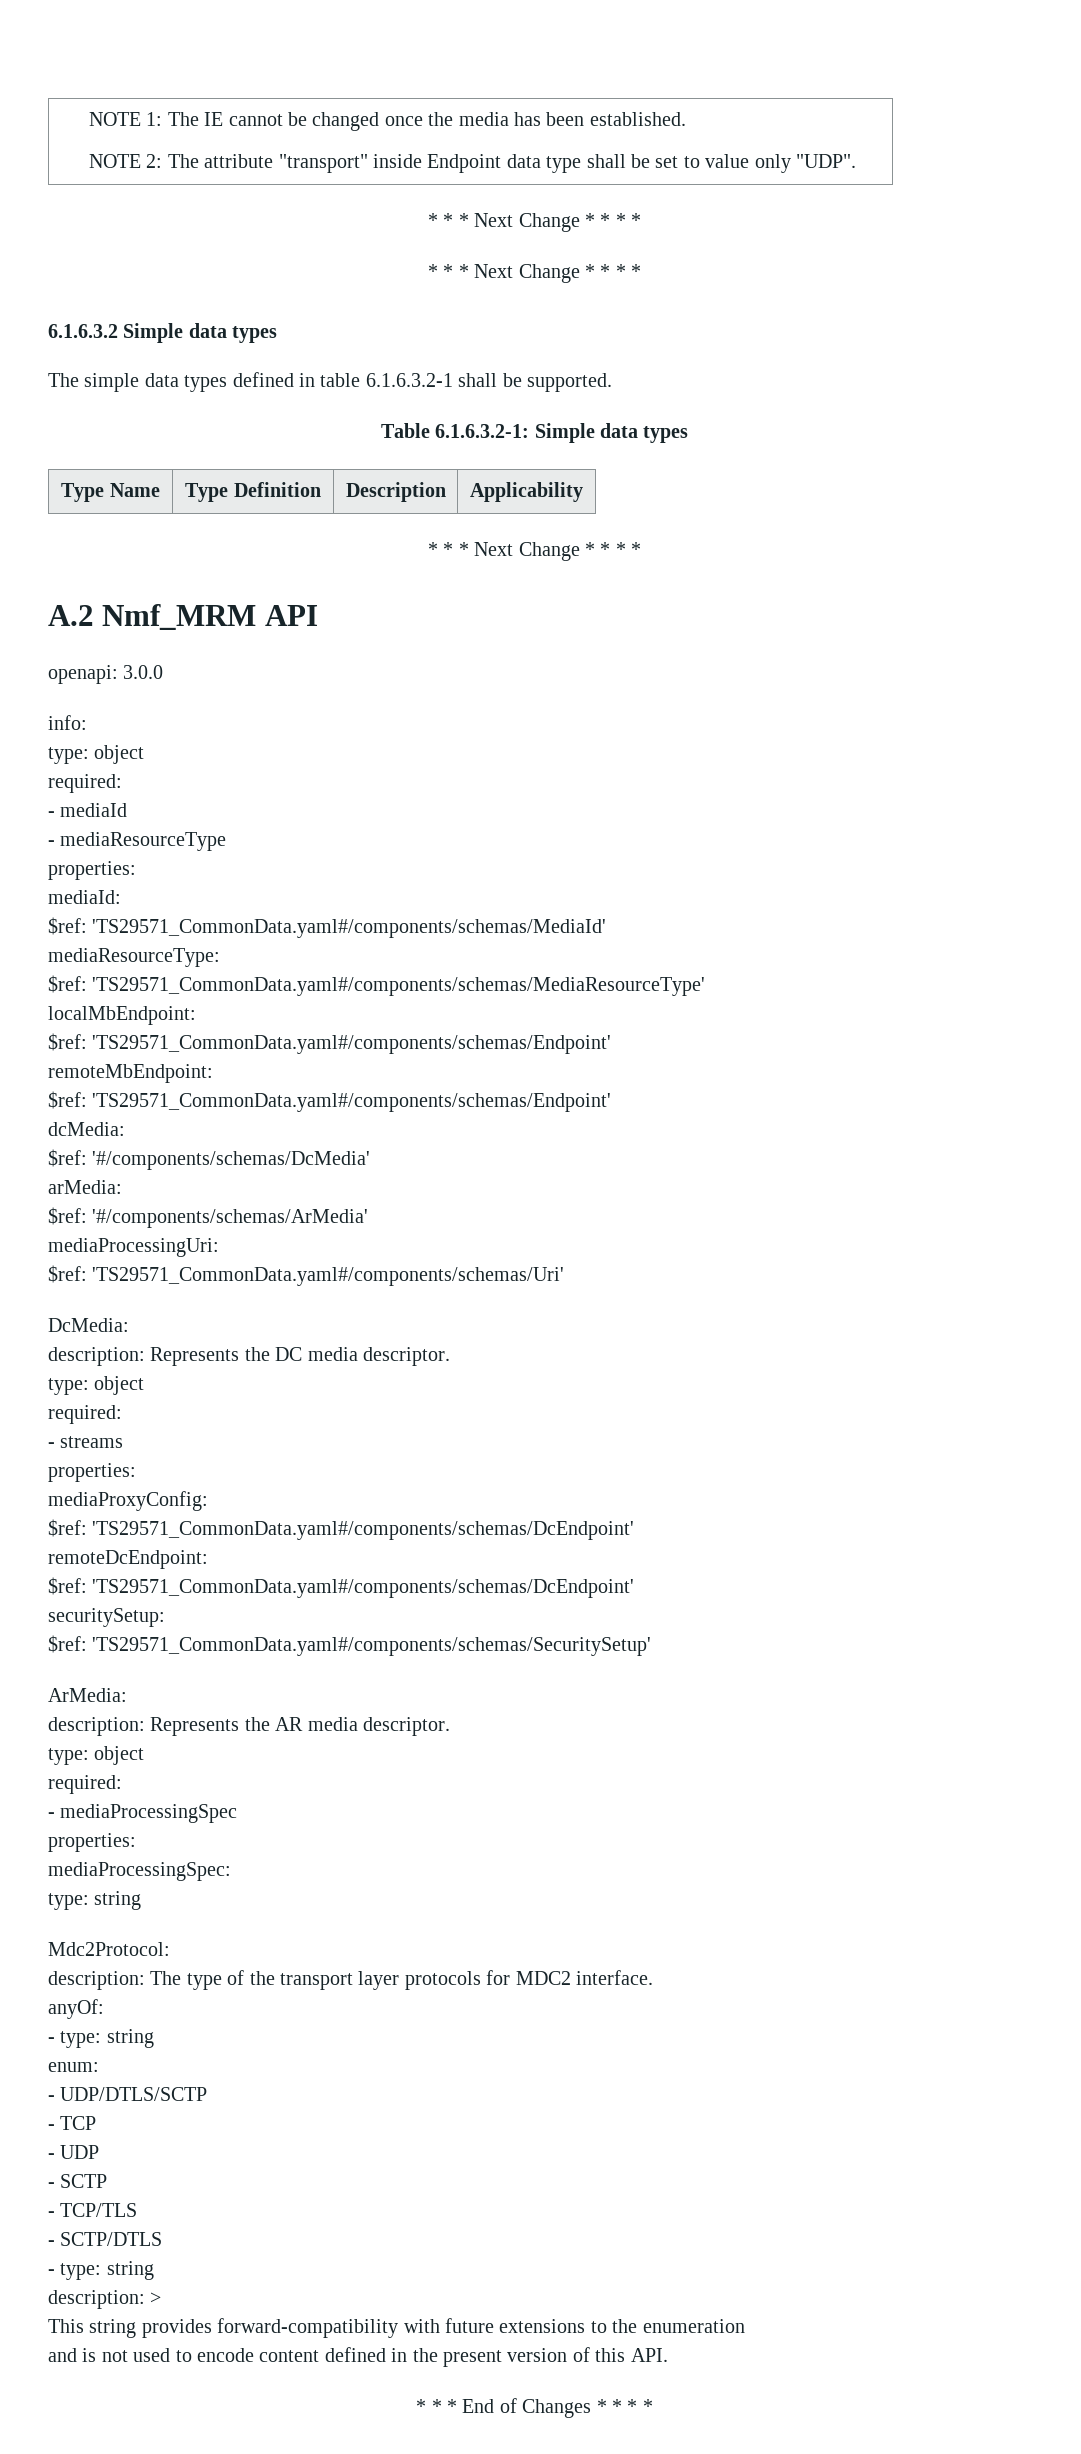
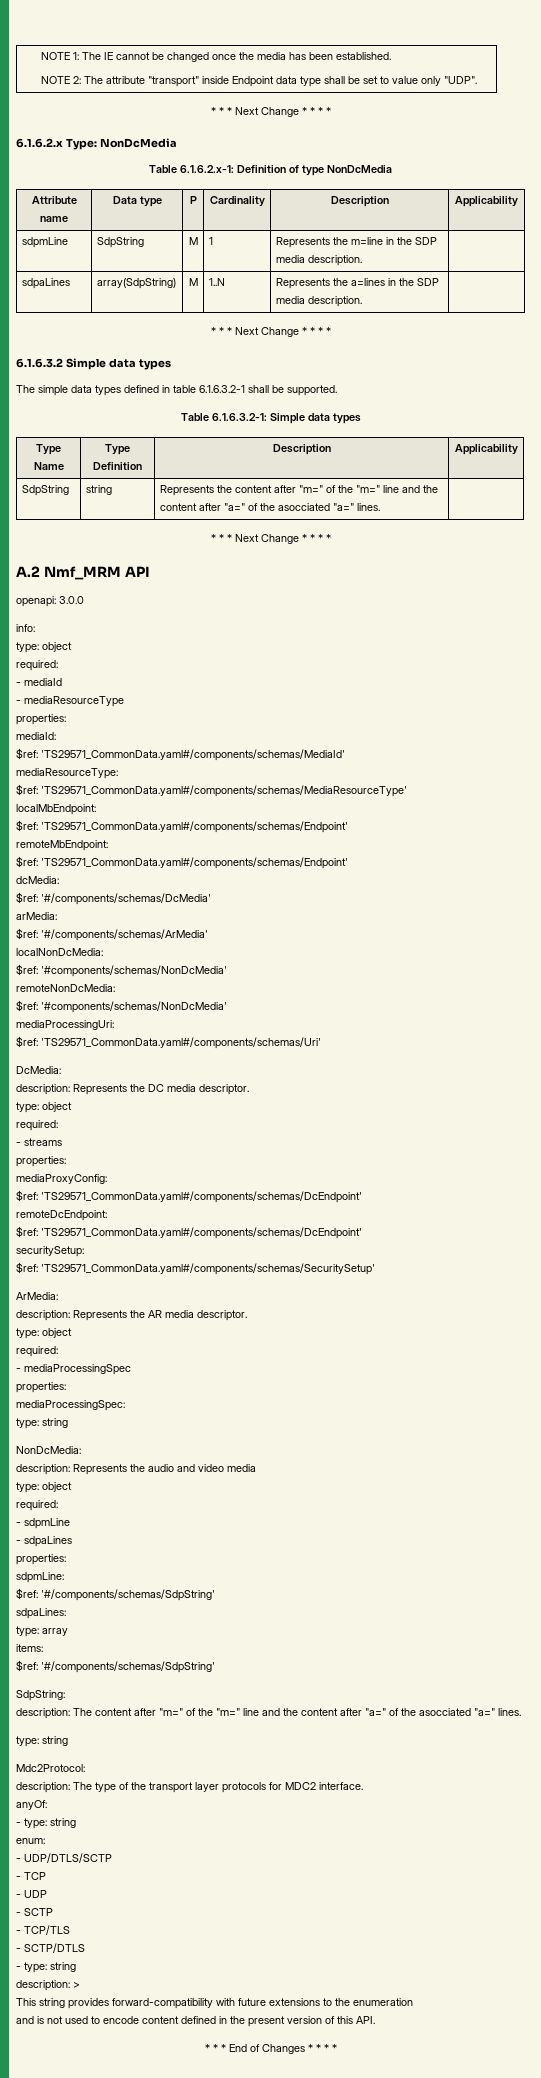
(642, 220) none -> [16,138,177,150] [149,165,392,176] [31,196,77,204] [40,216,68,222] [112,196,162,207] [189,196,197,204] [209,196,265,207] [330,196,389,207] [454,196,518,207] [21,237,68,248] [96,237,144,248] [188,237,198,245] [208,237,213,245] [275,237,437,248] [275,255,362,266] [21,278,70,289] [96,278,176,289] [188,278,198,286] [208,278,225,286] [275,278,439,289] [275,296,362,307] // 6.1.6.2.x Type: NonDcMedia // Table 6.1.6.2.x-1: Definition of type NonDcMedia // Attribute name | Data type | P | Cardinality | Description | Applicability // sdpmLine | SdpString | M | 1 | Represents the m=line in the SDP media description. | // sdpaLines | array(SdpString) | M | 1..N | Represents the a=lines in the SDP media description. |
(583, 492) none -> [21,485,69,496] [85,485,112,495] [159,485,438,496] [159,503,380,511] // SdpString | string | Represents the content after "m=" of the "m=" line and the content after "a=" of the asocciated "a=" lines. |
(369, 1218) none -> [16,948,103,956] [16,964,227,977] [16,984,115,992] [16,1000,227,1013] // localNonDcMedia: // $ref: '#components/schemas/NonDcMedia' // remoteNonDcMedia: // $ref: '#components/schemas/NonDcMedia'
(142, 1900) none -> [16,1446,81,1454] [16,1464,256,1475] [16,1482,72,1493] [16,1500,58,1511] [16,1518,70,1529] [16,1536,72,1547] [16,1554,66,1565] [16,1572,64,1583] [16,1588,215,1601] [16,1608,66,1619] [16,1626,68,1637] [16,1644,43,1652] [16,1660,215,1673] [16,1690,65,1701] [16,1708,521,1719] [16,1736,68,1747] // NonDcMedia: // description: Represents the audio and video media // type: object // required: // - sdpmLine // - sdpaLines // properties: // sdpmLine: // $ref: '#/components/schemas/SdpString' // sdpaLines: // type: array // items: // $ref: '#/components/schemas/SdpString' // SdpString: // description: The content after "m=" of the "m=" line and the content after "a=" of the asocciated "a=" lines. // type: string

